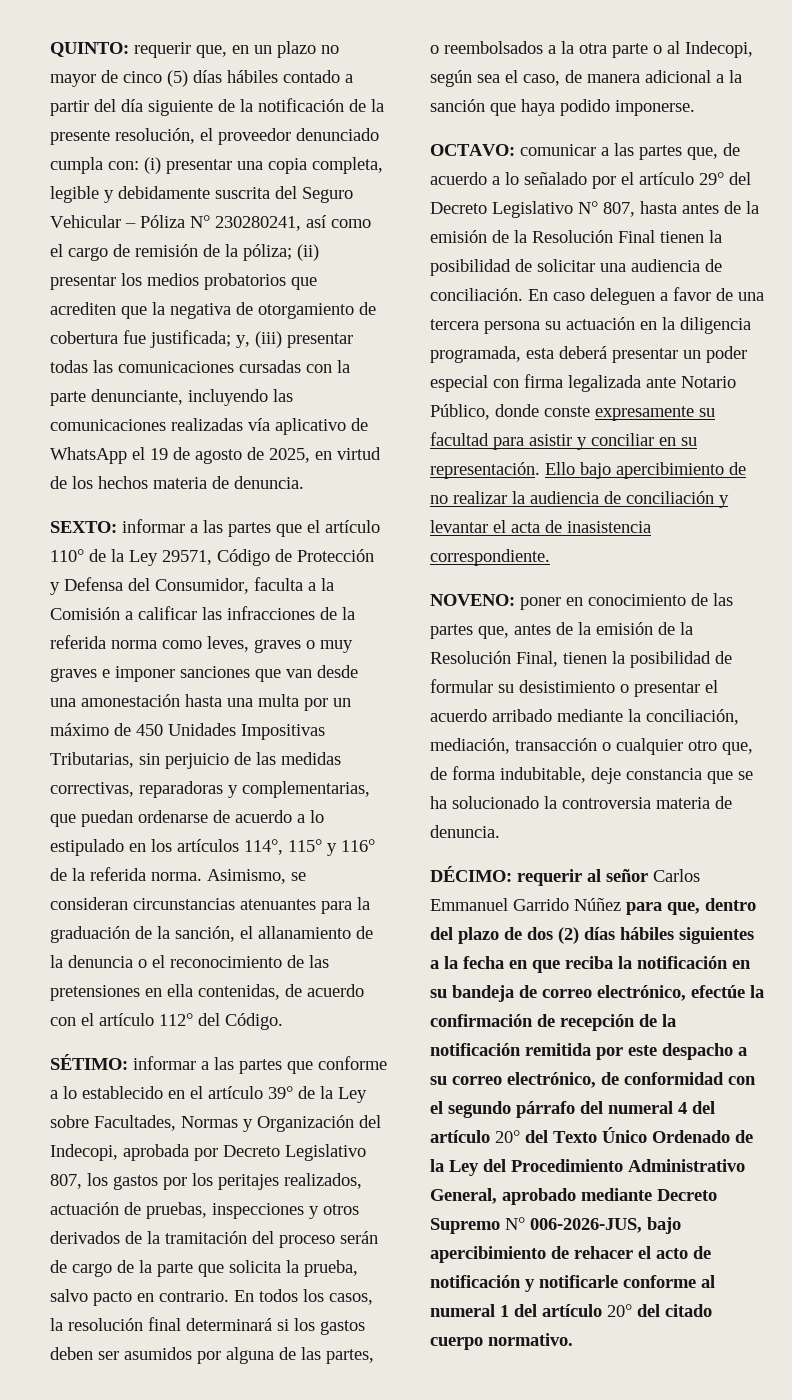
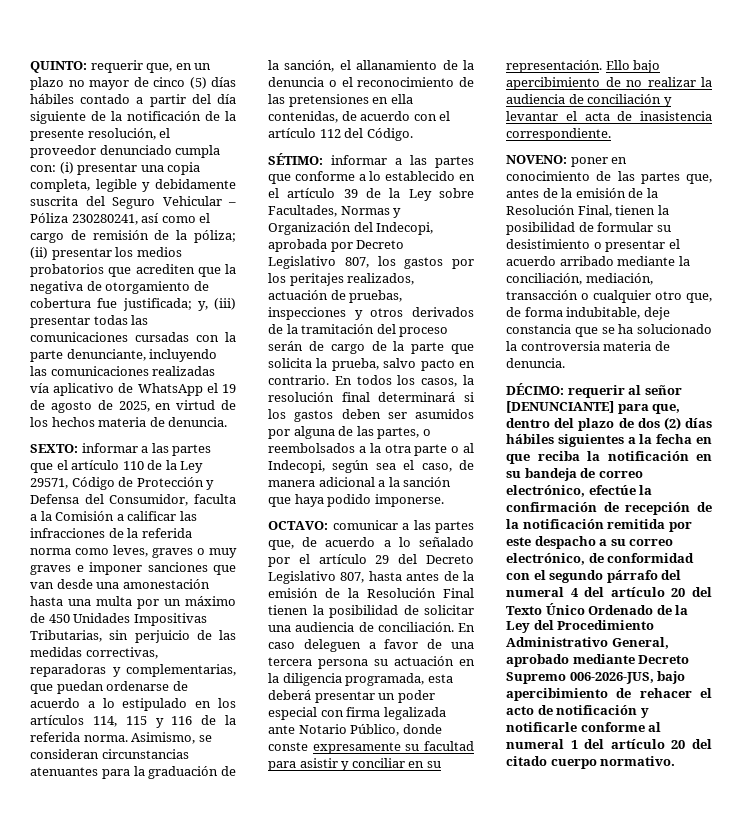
[190,215,210,228] N° -> (68, 218) none
[50,549,84,562] 110° -> [122,461,144,470] 110
[244,839,375,856] 114°, 115° y 116° -> [92,716,193,728] 114, 115 y 116
[159,1013,193,1026] 112° -> [319,129,341,138] 112
[268,1086,293,1099] 39° -> [343,189,358,198] 39
[699,172,724,185] 29° -> [375,555,390,564] 29
[578,201,598,214] N° -> (336, 577) none
[653,869,700,882] [430,898,621,911] Carlos Emmanuel Garrido Núñez -> [506,401,614,413] [DENUNCIANTE]
[495,1130,520,1143] 20° -> [671,588,686,597] 20
[505,1217,525,1230] N° -> (566, 678) none
[607,1304,632,1317] 20° -> [671,740,686,749] 20

